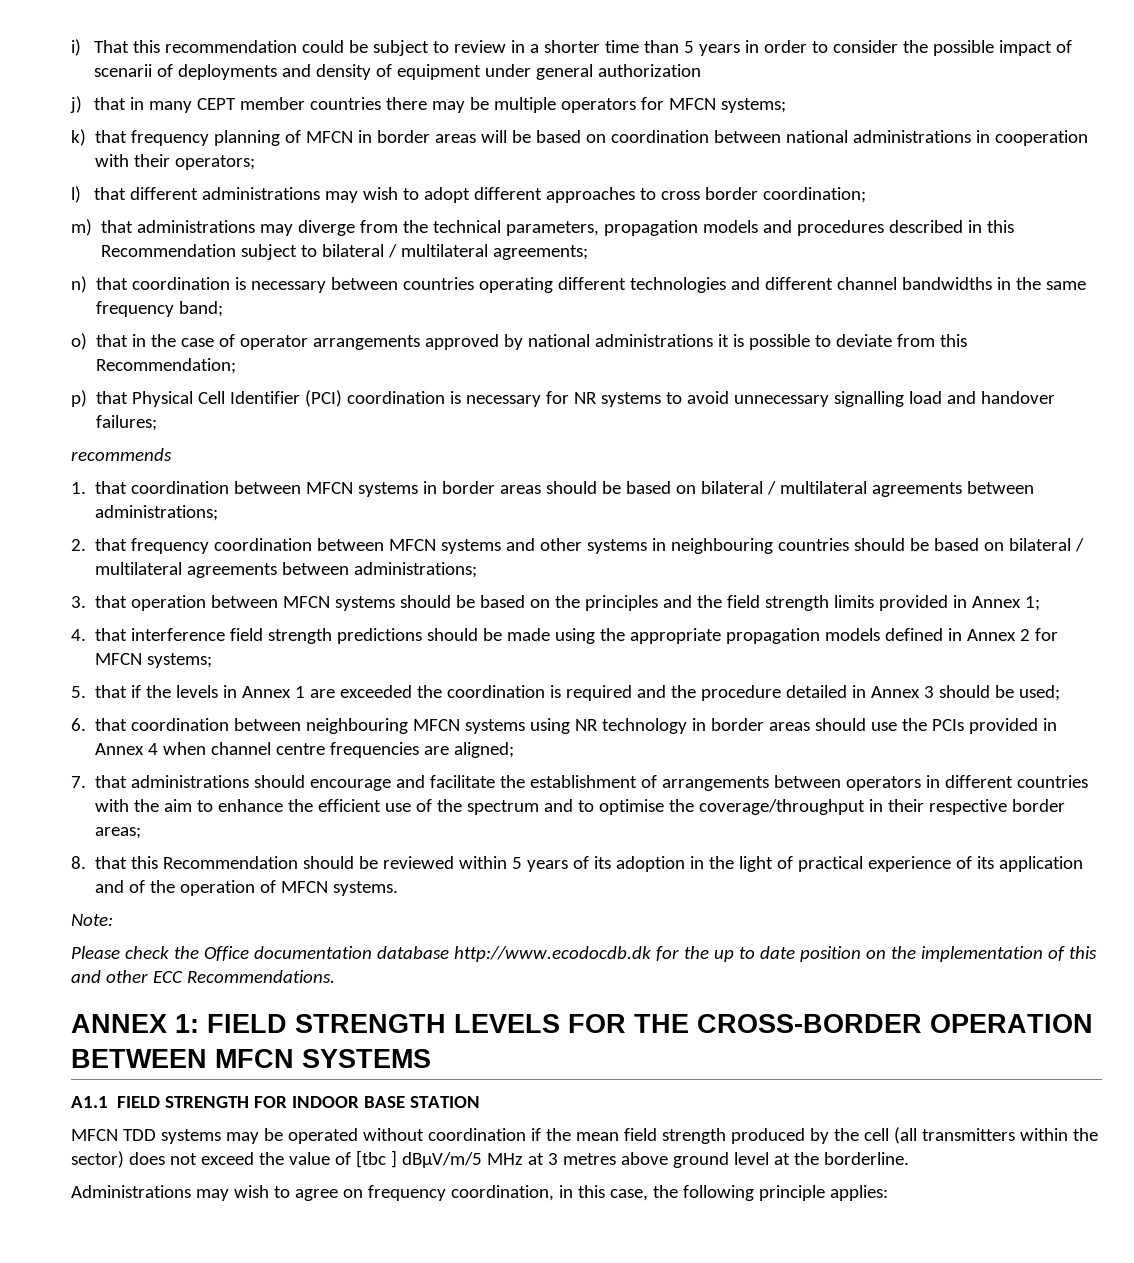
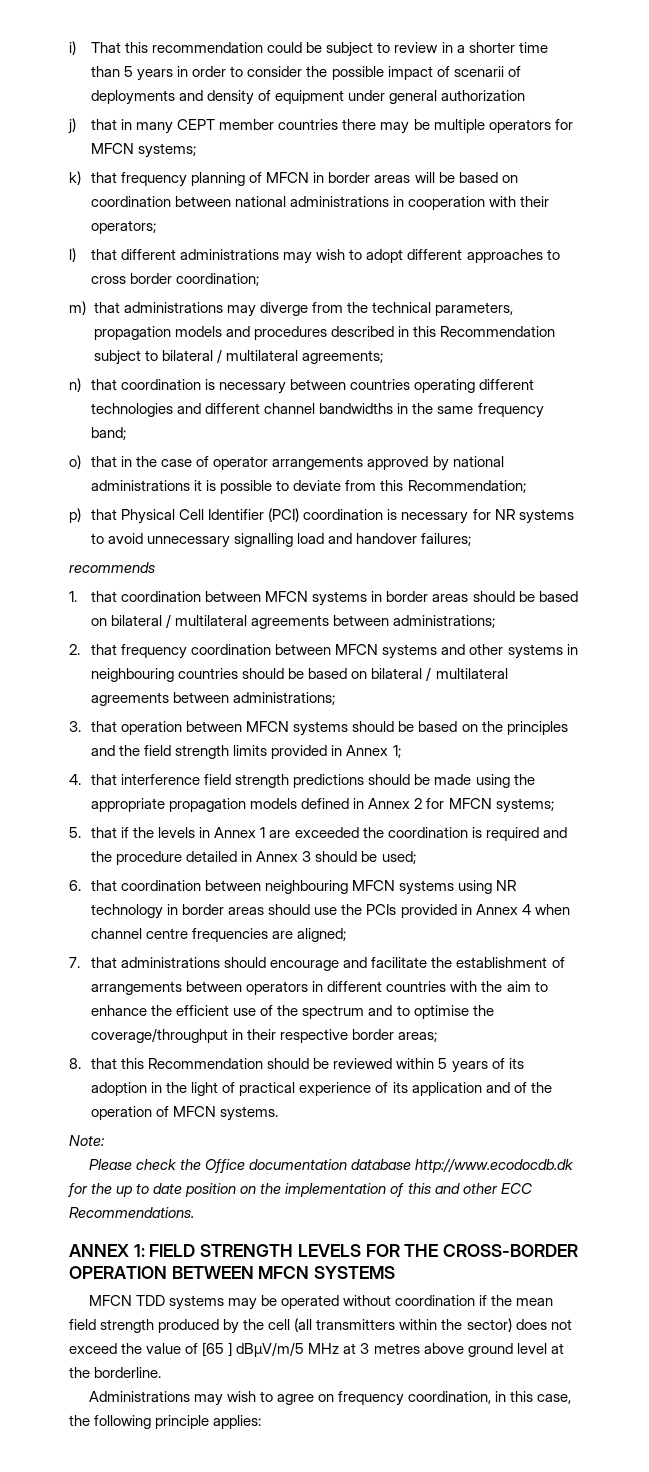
[71,1096,481,1108] // A1.1 FIELD STRENGTH FOR INDOOR BASE STATION -> (396, 1272) none
[355,1150,386,1168] [tbc -> [202,1342,225,1357] [65

